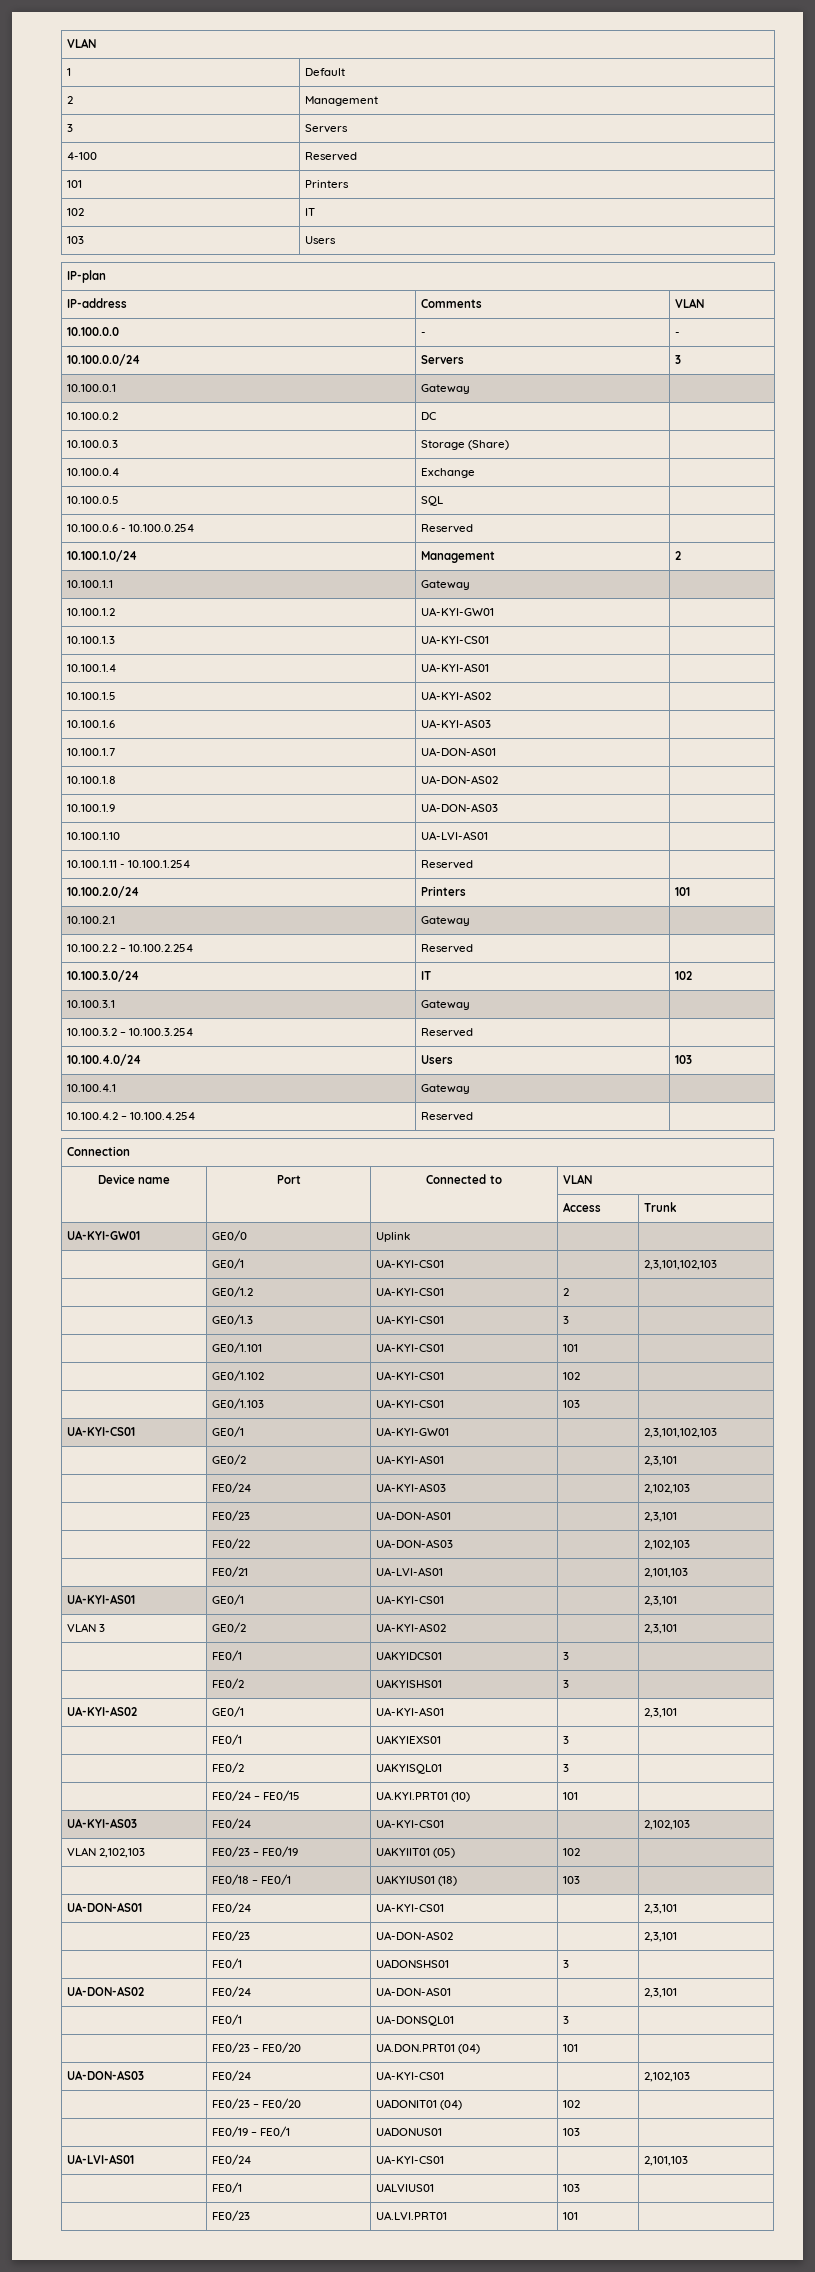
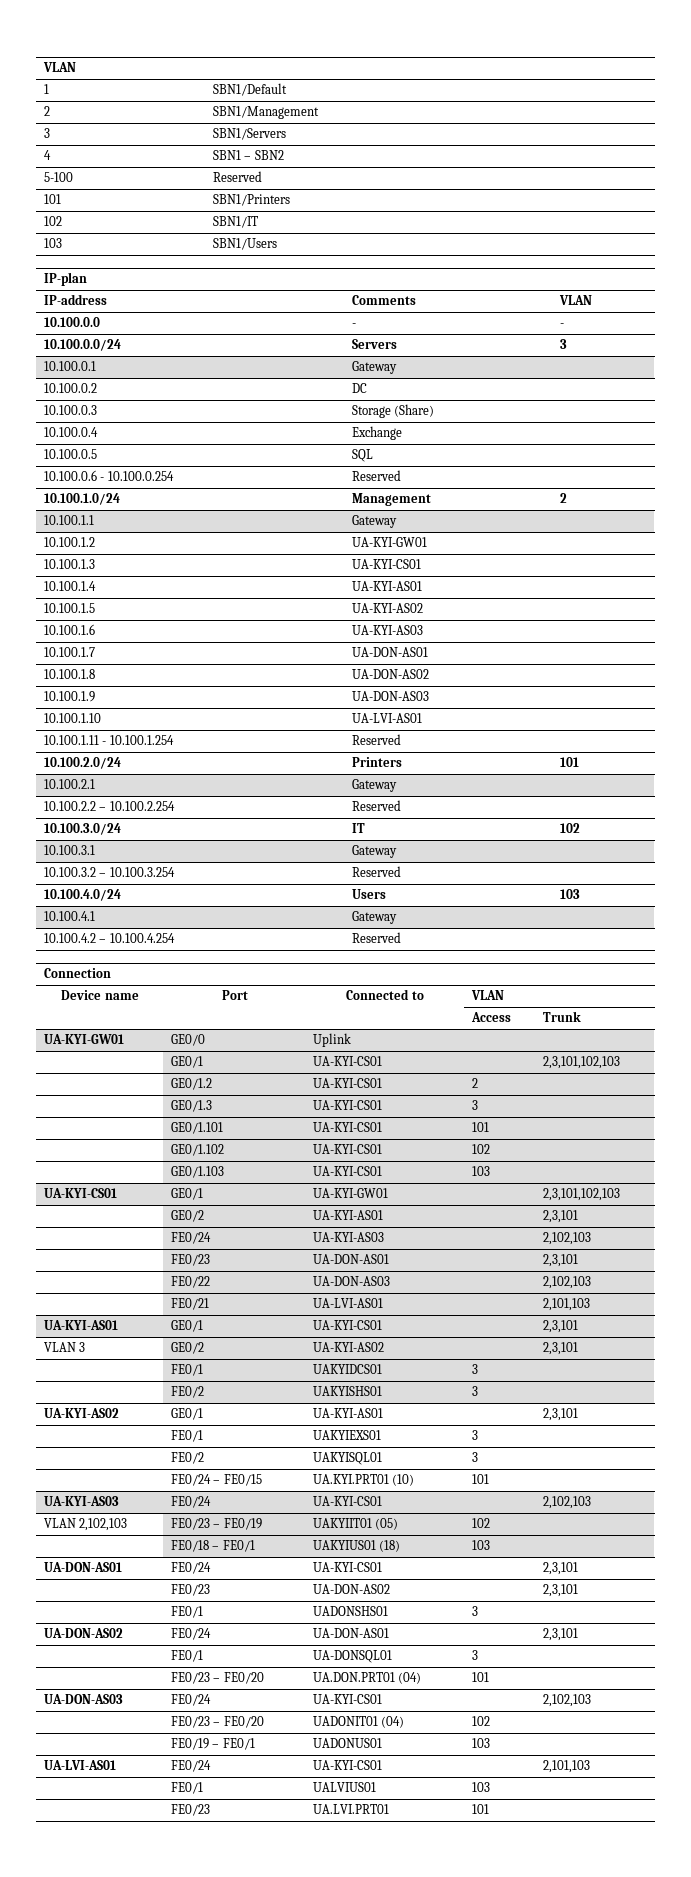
[67,38,97,48] [67,68,72,76] [305,68,346,76] [67,96,74,104] [305,96,379,106] [67,124,74,132] [305,124,349,133] [67,152,98,160] VLAN // 1 | Default // 2 | Management // 3 | Servers // 4-100 -> [43,62,77,72] [44,84,50,94] [213,83,288,96] [44,106,51,116] [213,106,320,119] [44,128,51,138] [213,128,287,140] [44,150,52,160] [213,150,284,160] [44,172,74,182] VLAN // 1 | SBN1/Default // 2 | SBN1/Management // 3 | SBN1/Servers // 4 | SBN1 – SBN2 // 5-100
[305,180,350,188] [67,208,85,216] [305,208,316,216] [67,236,85,244] [305,236,337,244] Printers // 102 | IT // 103 | Users -> [213,194,291,206] [44,216,63,226] [213,216,259,228] [44,238,63,248] [213,238,278,250] SBN1/Printers // 102 | SBN1/IT // 103 | SBN1/Users

